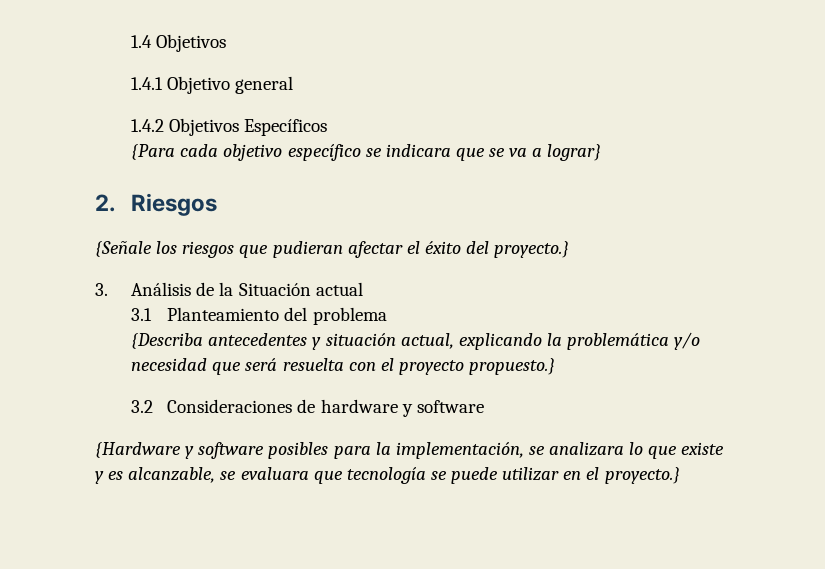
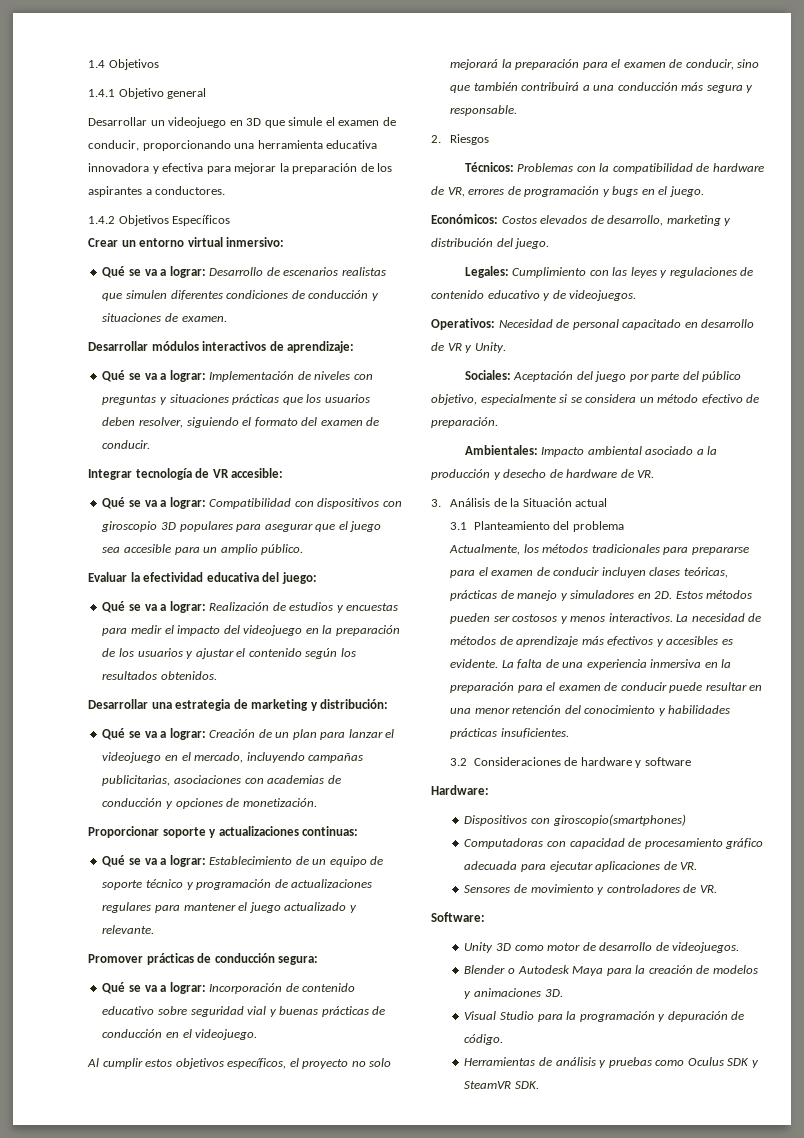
[131,118,328,136] [131,144,602,161] [95,193,218,216] [95,240,570,258] 1.4.2 Objetivos Específicos // {Para cada objetivo específico se indicara que se va a lograr} // 2. Riesgos // {Señale los riesgos que pudieran afectar el éxito del proyecto.} -> [88,117,396,128] [88,140,378,151] [88,163,393,174] [88,186,226,197] [88,215,231,226] [88,237,285,247] [102,266,386,278] [102,290,379,301] [102,313,227,322] [88,341,355,353] [102,370,373,382] [102,394,370,405] [102,417,380,428] [102,440,151,449] [88,468,284,480] [102,497,402,509] [101,521,382,532] [102,544,304,555] [88,572,317,584] [102,601,399,613] [102,625,400,636] [102,648,356,659] [102,671,217,680] [88,699,389,711] [102,728,395,740] [102,752,364,763] [102,775,341,786] [102,798,317,809] [88,826,359,838] [102,855,384,867] [102,879,373,890] [102,902,357,913] [102,925,155,934] [88,953,319,965] [102,982,356,994] [102,1006,386,1017] [102,1029,258,1040] [87,1058,392,1069] [450,59,760,70] [450,82,754,93] [450,105,518,116] [431,134,490,145] [464,162,764,174] [431,186,704,197] [431,214,732,226] [431,238,550,249] [464,266,754,278] [431,290,637,301] [431,318,755,330] [431,342,506,353] [464,370,742,382] [431,394,760,405] [431,417,498,428] [464,445,718,457] [431,469,655,480] Desarrollar un videojuego en 3D que simule el examen de conducir, proporcionando una herramienta educativa innovadora y efectiva para mejorar la preparación de los aspirantes a conductores. // 1.4.2 Objetivos Específicos // Crear un entorno virtual inmersivo: // Qué se va a lograr: Desarrollo de escenarios realistas que simulen diferentes condiciones de conducción y situaciones de examen. // Desarrollar módulos interactivos de aprendizaje: // Qué se va a lograr: Implementación de niveles con preguntas y situaciones prácticas que los usuarios deben resolver, siguiendo el formato del examen de conducir. // Integrar tecnología de VR accesible: // Qué se va a lograr: Compatibilidad con dispositivos con giroscopio 3D populares para asegurar que el juego sea accesible para un amplio público. // Evaluar la efectividad educativa del juego: // Qué se va a lograr: Realización de estudios y encuestas para medir el impacto del videojuego en la preparación de los usuarios y ajustar el contenido según los resultados obtenidos. // Desarrollar una estrategia de marketing y distribución: // Qué se va a lograr: Creación de un plan para lanzar el videojuego en el mercado, incluyendo campañas publicitarias, asociaciones con academias de conducción y opciones de monetización. // Proporcionar soporte y actualizaciones continuas: // Qué se va a lograr: Establecimiento de un equipo de soporte técnico y programación de actualizaciones regulares para mantener el juego actualizado y relevante. // Promover prácticas de conducción segura: // Qué se va a lograr: Incorporación de contenido educativo sobre seguridad vial y buenas prácticas de conducción en el videojuego. // Al cumplir estos objetivos específicos, el proyecto no solo mejorará la preparación para el examen de conducir, sino que también contribuirá a una conducción más segura y responsable. // 2. Riesgos // Técnicos: Problemas con la compatibilidad de hardware de VR, errores de programación y bugs en el juego. // Económicos: Costos elevados de desarrollo, marketing y distribución del juego. // Legales: Cumplimiento con las leyes y regulaciones de contenido educativo y de videojuegos. // Operativos: Necesidad de personal capacitado en desarrollo de VR y Unity. // Sociales: Aceptación del juego por parte del público objetivo, especialmente si se considera un método efectivo de preparación. // Ambientales: Impacto ambiental asociado a la producción y desecho de hardware de VR.
[131,332,701,350] [131,358,556,375] {Describa antecedentes y situación actual, explicando la problemática y/o necesidad que será resuelta con el proyecto propuesto.} -> [449,544,749,555] [450,567,728,578] [450,590,753,601] [450,613,762,624] [450,636,733,647] [450,659,732,670] [450,682,763,693] [450,705,731,716] [450,728,569,739] Actualmente, los métodos tradicionales para prepararse para el examen de conducir incluyen clases teóricas, prácticas de manejo y simuladores en 2D. Estos métodos pueden ser costosos y menos interactivos. La necesidad de métodos de aprendizaje más efectivos y accesibles es evidente. La falta de una experiencia inmersiva en la preparación para el examen de conducir puede resultar en una menor retención del conocimiento y habilidades prácticas insuficientes.
[95,442,725,459] [95,467,680,484] {Hardware y software posibles para la implementación, se analizara lo que existe y es alcanzable, se evaluara que tecnología se puede utilizar en el proyecto.} -> [431,785,489,795] [464,814,686,826] [464,838,764,849] [464,861,698,872] [464,884,717,895] [431,912,485,922] [464,942,740,953] [464,965,758,976] [464,988,563,999] [464,1011,745,1022] [464,1034,504,1045] [464,1057,759,1068] [464,1081,539,1089] Hardware: // Dispositivos con giroscopio(smartphones) // Computadoras con capacidad de procesamiento gráfico adecuada para ejecutar aplicaciones de VR. // Sensores de movimiento y controladores de VR. // Software: // Unity 3D como motor de desarrollo de videojuegos. // Blender o Autodesk Maya para la creación de modelos y animaciones 3D. // Visual Studio para la programación y depuración de código. // Herramientas de análisis y pruebas como Oculus SDK y SteamVR SDK.

